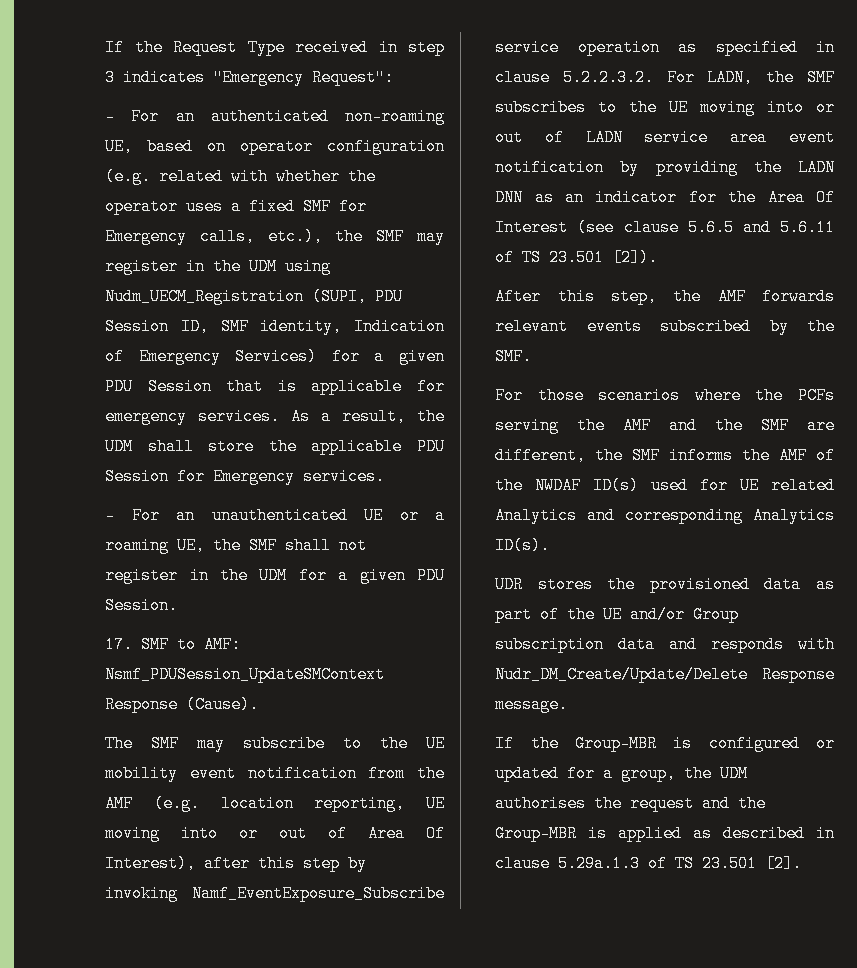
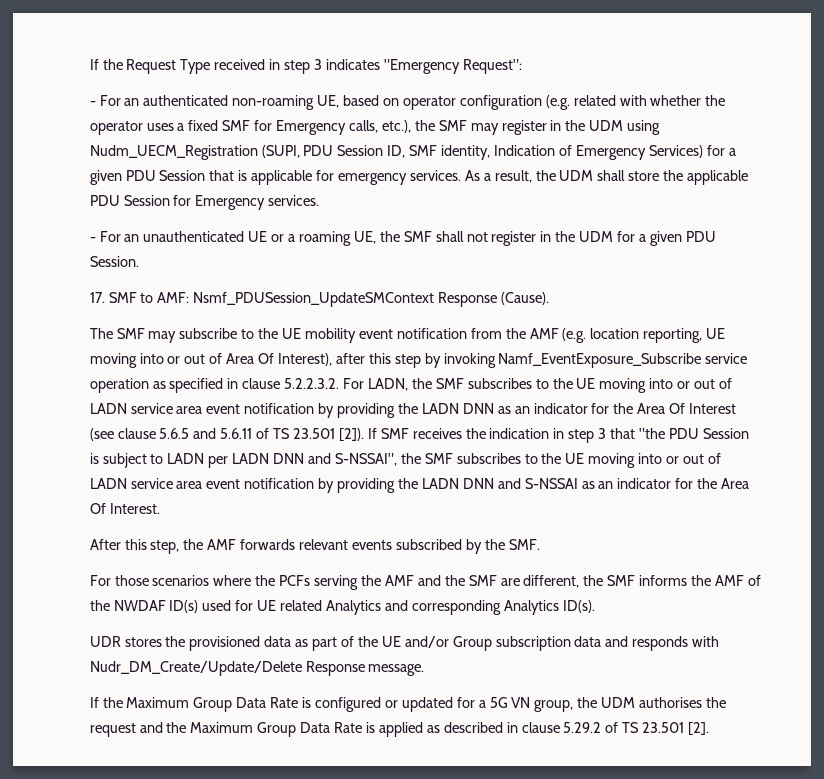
(659, 257) none -> [367,428,749,443] [89,453,721,468] [89,478,750,493] [89,503,160,514] If SMF receives the indication in step 3 that "the PDU Session is subject to LADN per LADN DNN and S-NSSAI", the SMF subscribes to the UE moving into or out of LADN service area event notification by providing the LADN DNN and S-NSSAI as an indicator for the Area Of Interest.
[574,735,657,752] Group-MBR -> [126,697,299,712] Maximum Group Data Rate
(614, 773) none -> [489,697,531,708] 5G VN
[495,825,578,842] Group-MBR -> [190,722,363,737] Maximum Group Data Rate
[558,855,641,872] 5.29a.1.3 -> [563,722,602,733] 5.29.2

